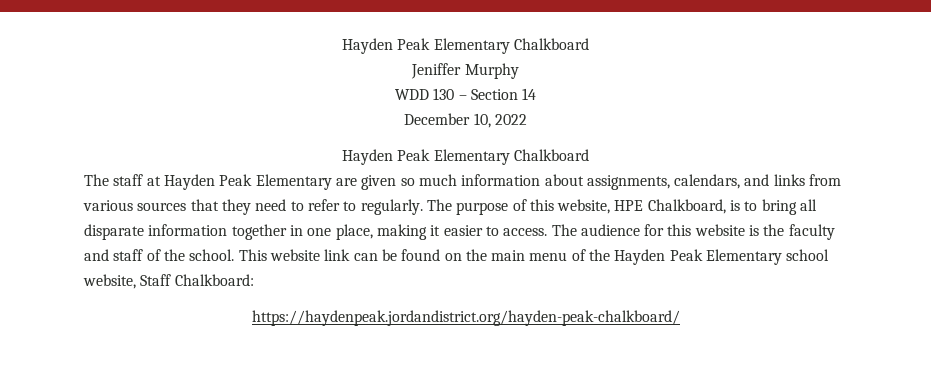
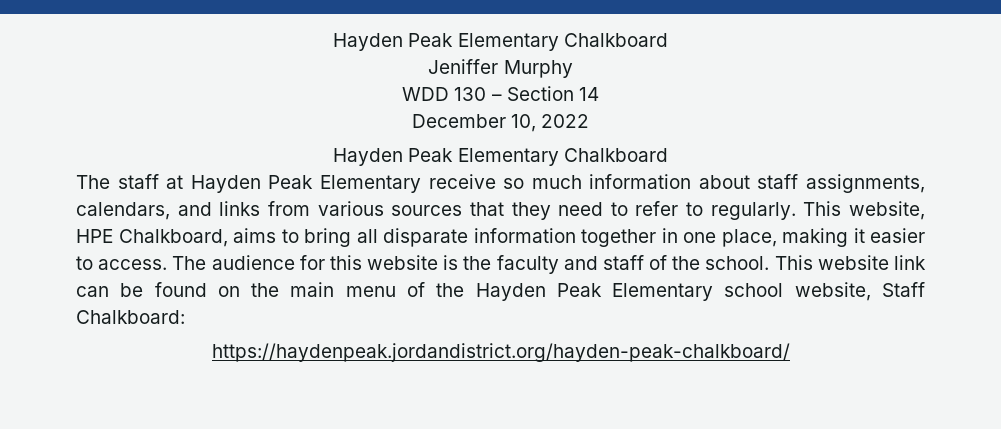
[335,175,397,190] are given -> [428,174,496,189] receive
(584, 180) none -> [757,174,799,189] staff
[426,199,554,215] The purpose of this -> [803,201,842,216] This
[730,200,741,211] is -> [233,228,276,243] aims

